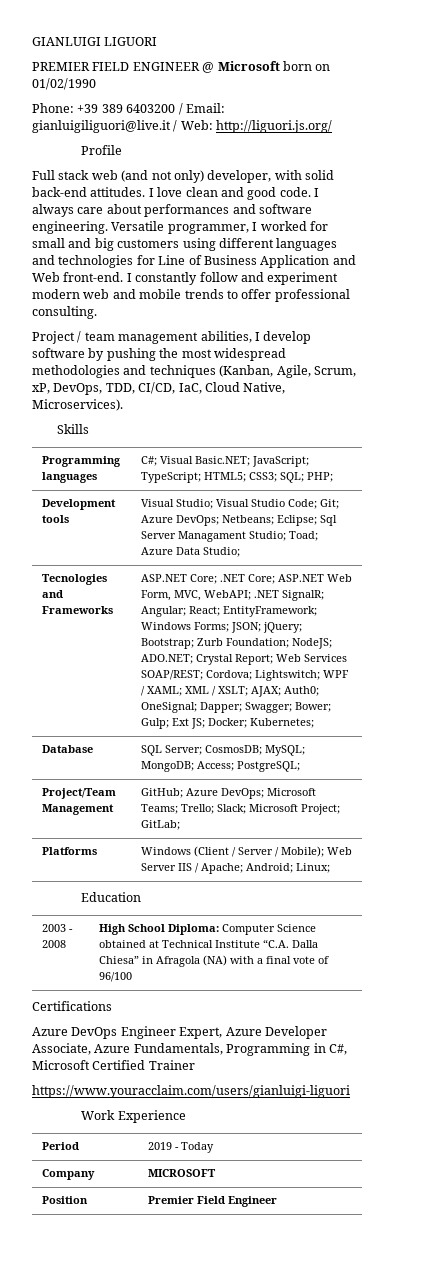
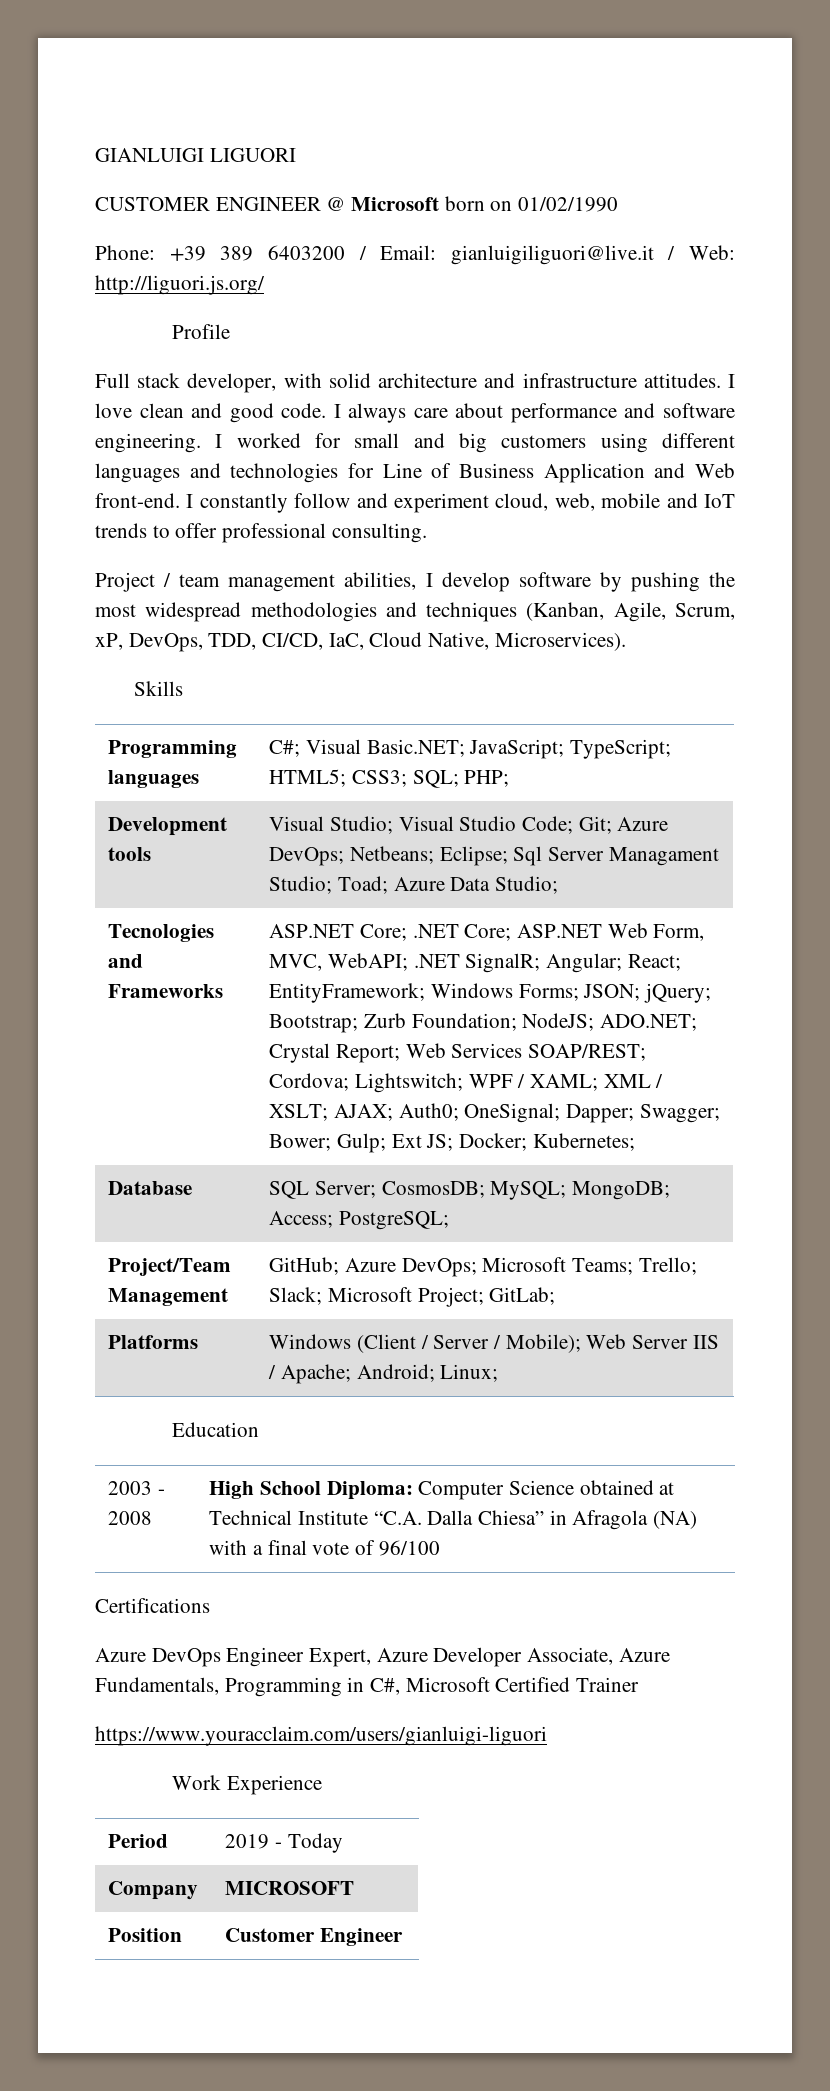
[32,62,130,71] PREMIER FIELD -> [95,197,210,211] CUSTOMER
[91,170,334,183] [32,187,87,197] web (and not only) developer, with solid back-end -> [187,373,637,393] developer, with solid architecture and infrastructure
[144,204,230,217] performances -> [510,403,617,423] performance
[111,221,249,234] Versatile programmer, -> (201, 443) none
[32,289,182,299] modern web and mobile -> [495,493,735,511] cloud, web, mobile and IoT
[147,1196,225,1204] Premier Field -> [225,1928,316,1942] Customer

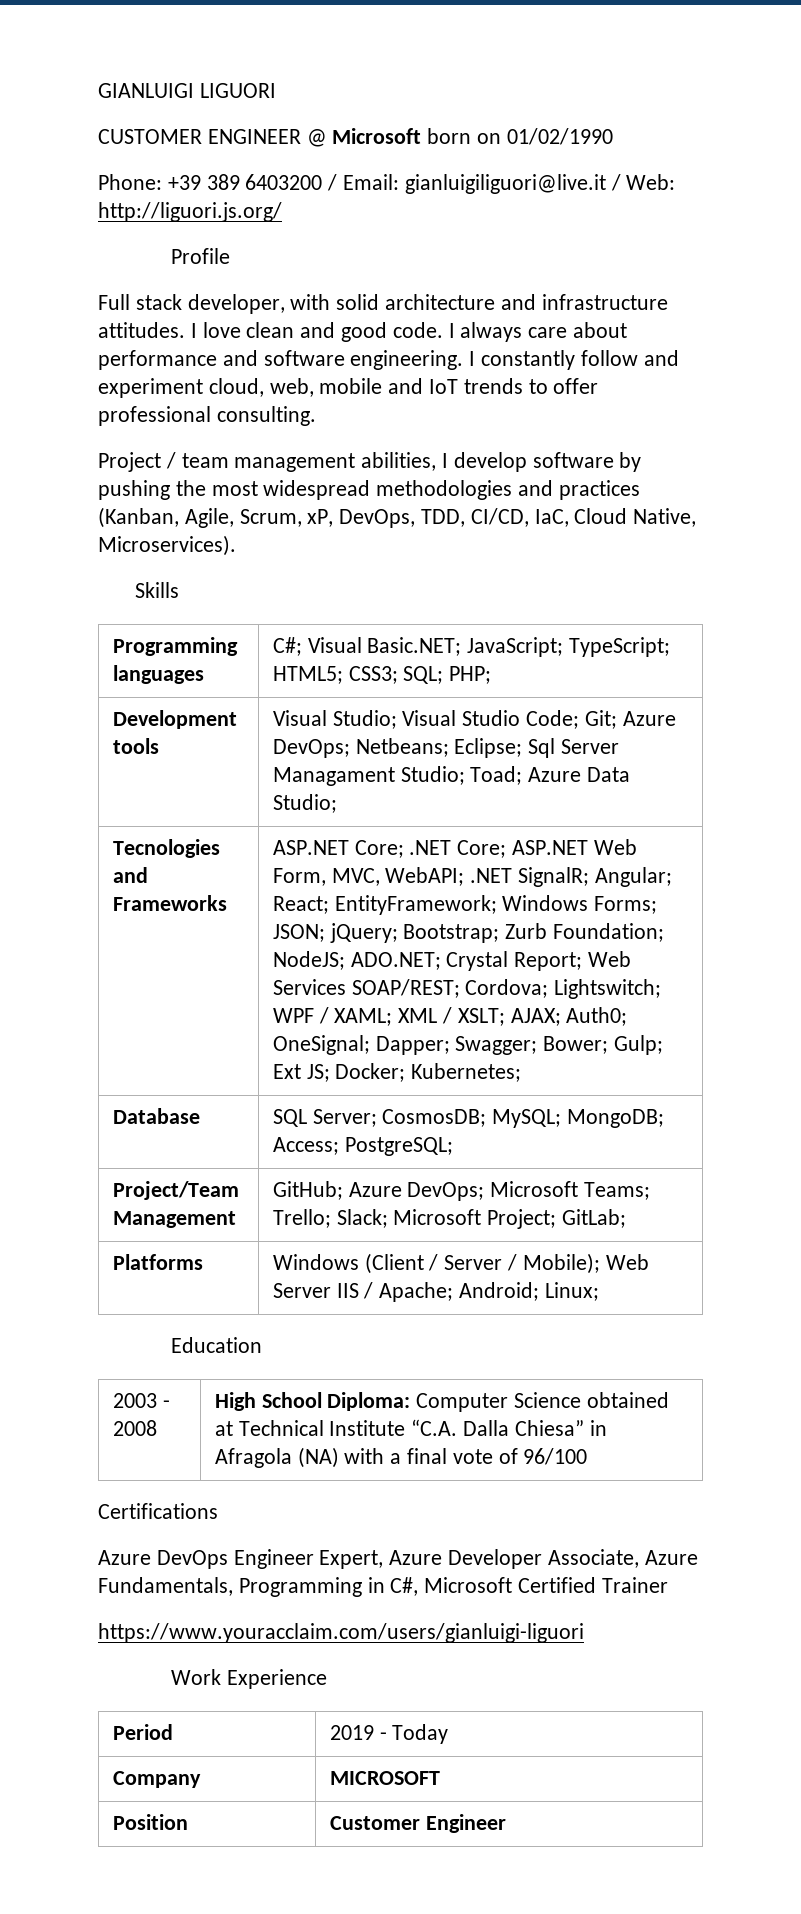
[236,433,735,453] [95,463,735,483] [95,493,194,508] worked for small and big customers using different languages and technologies for Line of Business Application and Web front-end. I -> (476, 358) none
[426,602,518,622] techniques -> [558,480,640,500] practices

